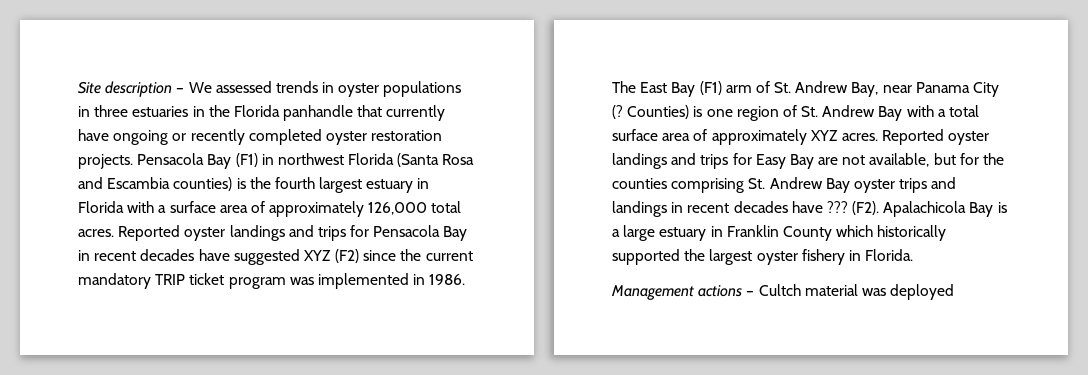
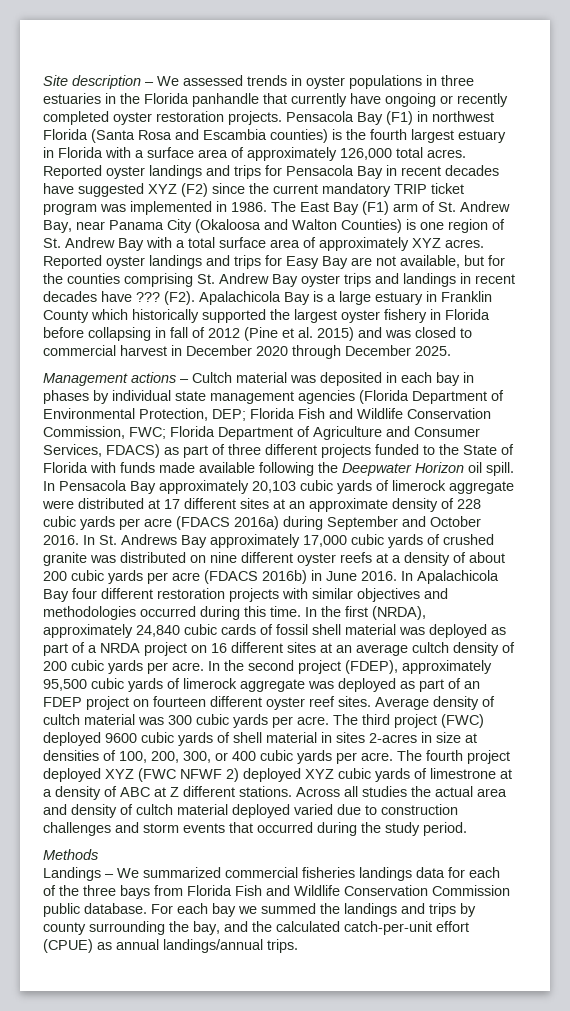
[612,105,623,119] (? -> [195,219,337,233] (Okaloosa and Walton
[865,249,914,261] Florida. -> [445,309,490,320] [43,327,472,341] [43,345,451,359] Florida before collapsing in fall of 2012 (Pine et al. 2015) and was closed to commercial harvest in December 2020 through December 2025.
[890,284,955,300] deployed -> [320,372,474,386] [43,390,504,404] [43,408,491,421] [43,426,480,440] [43,444,514,458] [43,462,514,476] [43,480,514,494] [42,498,481,512] [43,516,481,530] [43,534,494,548] [43,552,505,566] [43,570,499,584] [43,588,448,602] [43,606,426,620] [43,624,506,638] [43,642,515,656] [43,660,492,674] [43,678,480,692] [43,696,495,710] [43,714,484,728] [43,732,477,746] [43,750,510,764] [43,768,512,782] [43,786,507,800] [43,804,458,818] [43,822,467,836] [43,849,98,860] [43,867,500,881] [43,885,510,899] [43,903,476,917] [43,921,469,935] [43,939,298,953] deposited in each bay in phases by individual state management agencies (Florida Department of Environmental Protection, DEP; Florida Fish and Wildlife Conservation Commission, FWC; Florida Department of Agriculture and Consumer Services, FDACS) as part of three different projects funded to the State of Florida with funds made available following the Deepwater Horizon oil spill. In Pensacola Bay approximately 20,103 cubic yards of limerock aggregate were distributed at 17 different sites at an approximate density of 228 cubic yards per acre (FDACS 2016a) during September and October 2016. In St. Andrews Bay approximately 17,000 cubic yards of crushed granite was distributed on nine different oyster reefs at a density of about 200 cubic yards per acre (FDACS 2016b) in June 2016. In Apalachicola Bay four different restoration projects with similar objectives and methodologies occurred during this time. In the first (NRDA), approximately 24,840 cubic cards of fossil shell material was deployed as part of a NRDA project on 16 different sites at an average cultch density of 200 cubic yards per acre. In the second project (FDEP), approximately 95,500 cubic yards of limerock aggregate was deployed as part of an FDEP project on fourteen different oyster reef sites. Average density of cultch material was 300 cubic yards per acre. The third project (FWC) deployed 9600 cubic yards of shell material in sites 2-acres in size at densities of 100, 200, 300, or 400 cubic yards per acre. The fourth project deployed XYZ (FWC NFWF 2) deployed XYZ cubic yards of limestrone at a density of ABC at Z different stations. Across all studies the actual area and density of cultch material deployed varied due to construction challenges and storm events that occurred during the study period. // Methods // Landings – We summarized commercial fisheries landings data for each of the three bays from Florida Fish and Wildlife Conservation Commission public database. For each bay we summed the landings and trips by county surrounding the bay, and the calculated catch-per-unit effort (CPUE) as annual landings/annual trips.

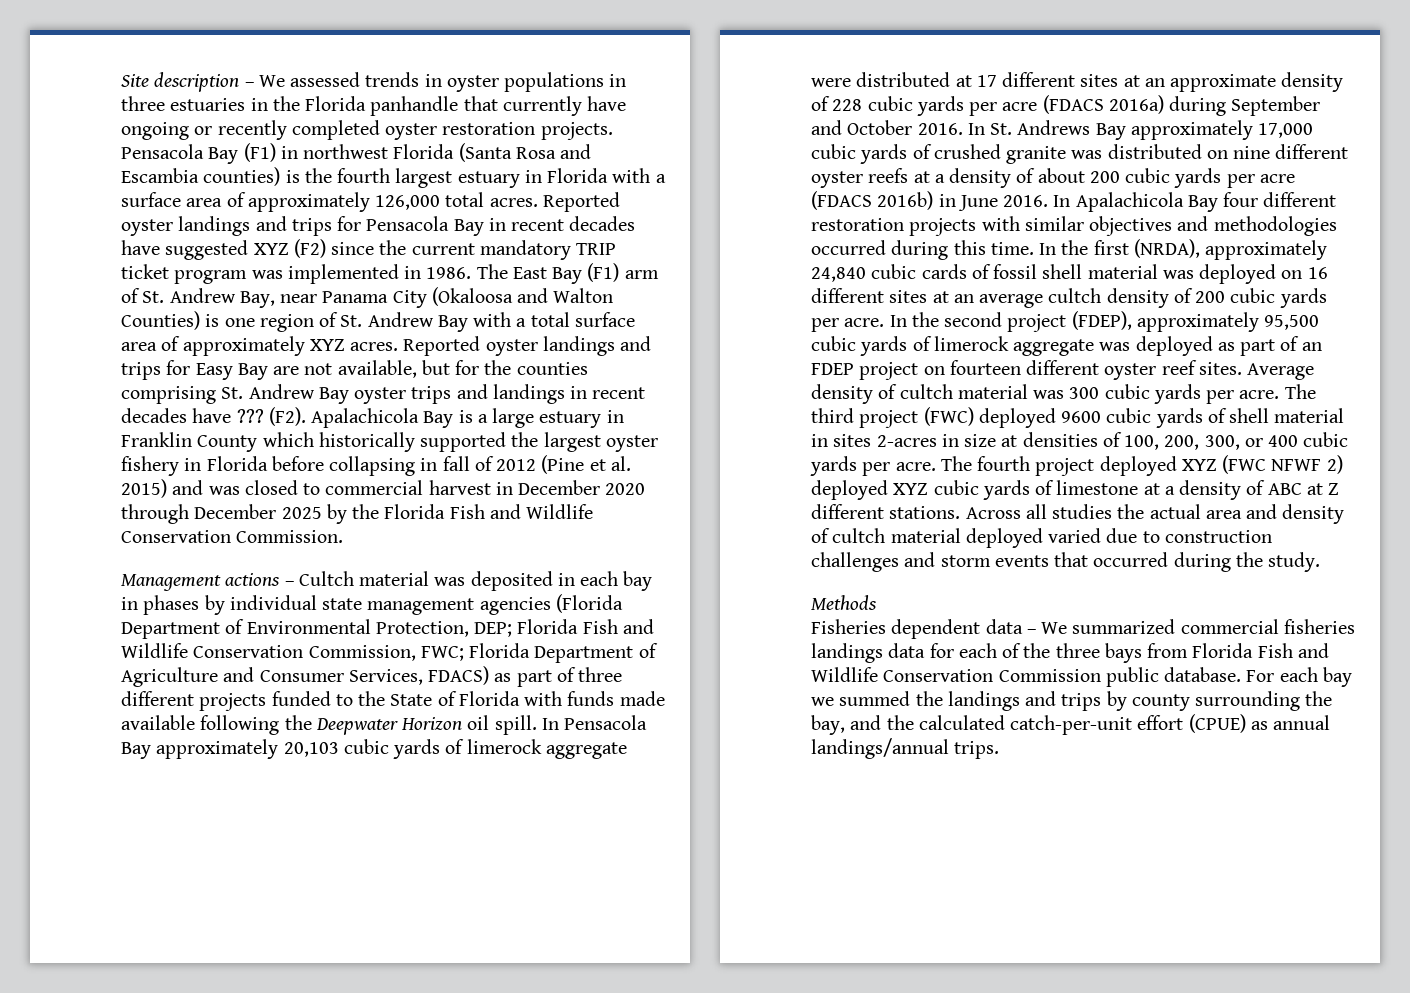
[415,346,451,356] 2025. -> [281,504,594,524] [121,530,344,543] 2025 by the Florida Fish and Wildlife Conservation Commission.
[491,627,506,635] [43,642,187,656] as part of a NRDA project -> (1277, 274) none
[430,768,496,779] limestrone -> [1056,480,1139,495] limestone
[385,822,467,836] study period. -> [1268,552,1321,572] study.
[43,867,101,881] Landings -> [811,619,1023,639] Fisheries dependent data

